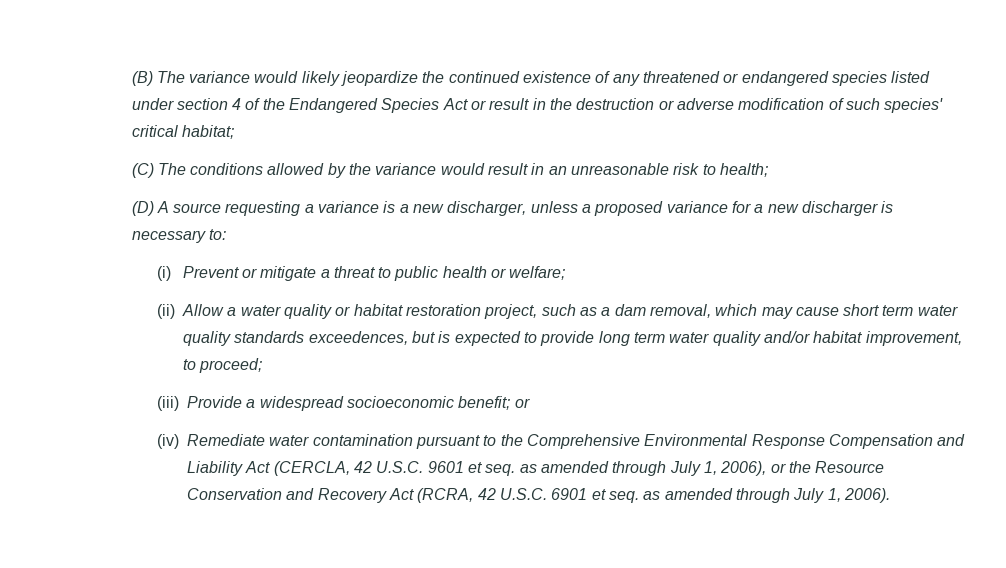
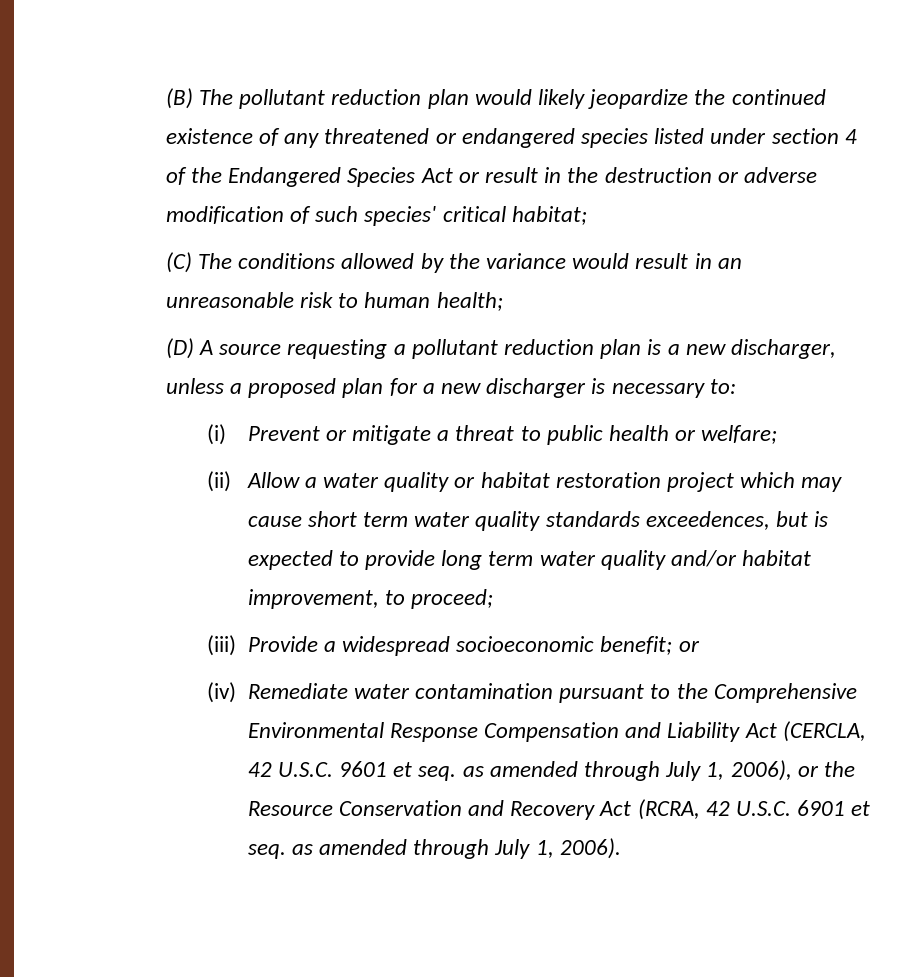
[189,71,251,83] variance -> [239,89,469,109] pollutant reduction plan
(716, 169) none -> [364,292,431,308] human
[318,201,380,213] variance -> [411,339,642,359] pollutant reduction plan
[666,201,728,213] variance -> [342,378,384,398] plan
[484,304,711,319] project, such as a dam removal, -> [667,472,735,492] project

